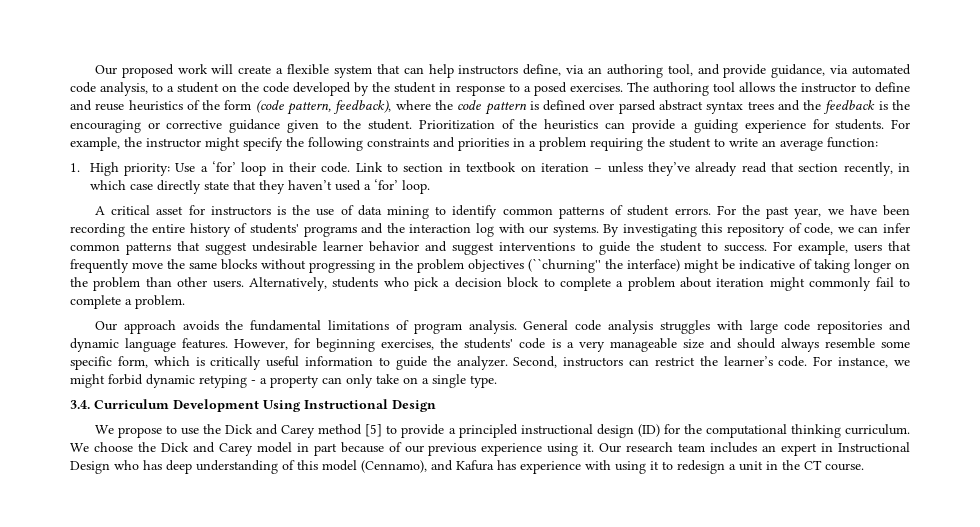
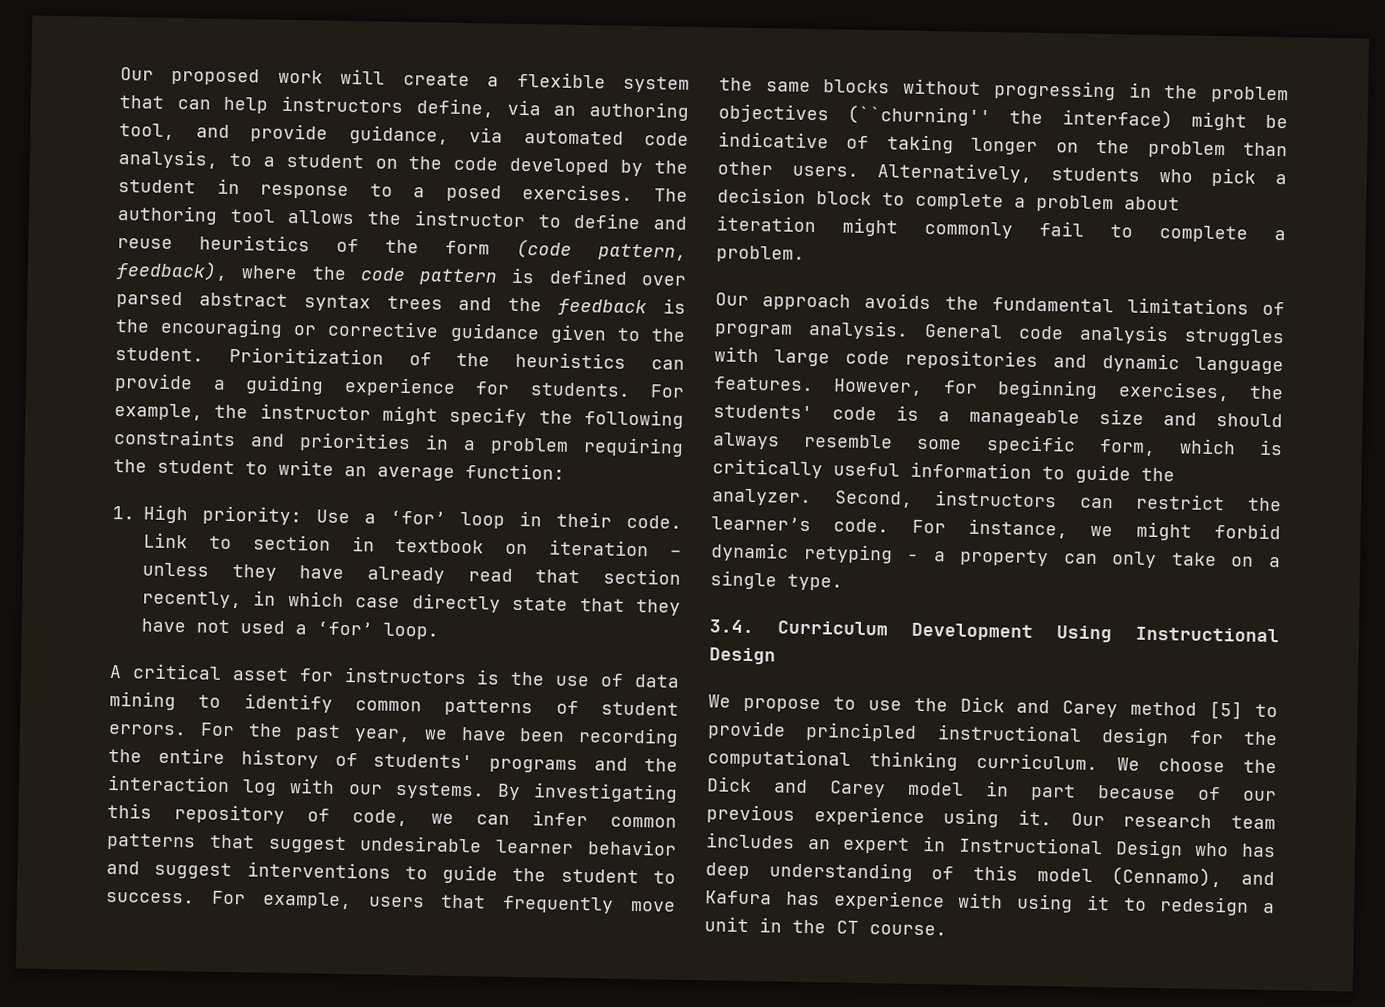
[647,162,690,176] they’ve -> [231,564,345,581] they have
[287,180,332,190] haven’t -> [141,618,230,634] have not
[578,341,605,352] very -> (950, 416) none
[448,428,456,434] a -> (786, 730) none
[637,424,660,437] (ID) -> (1170, 737) none

